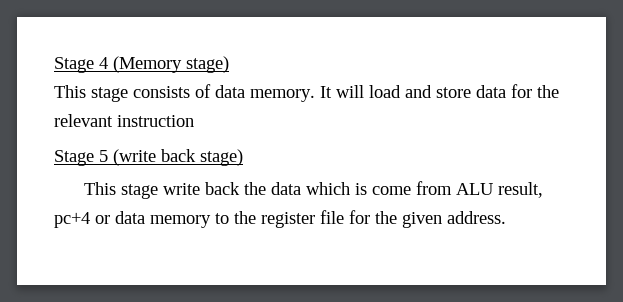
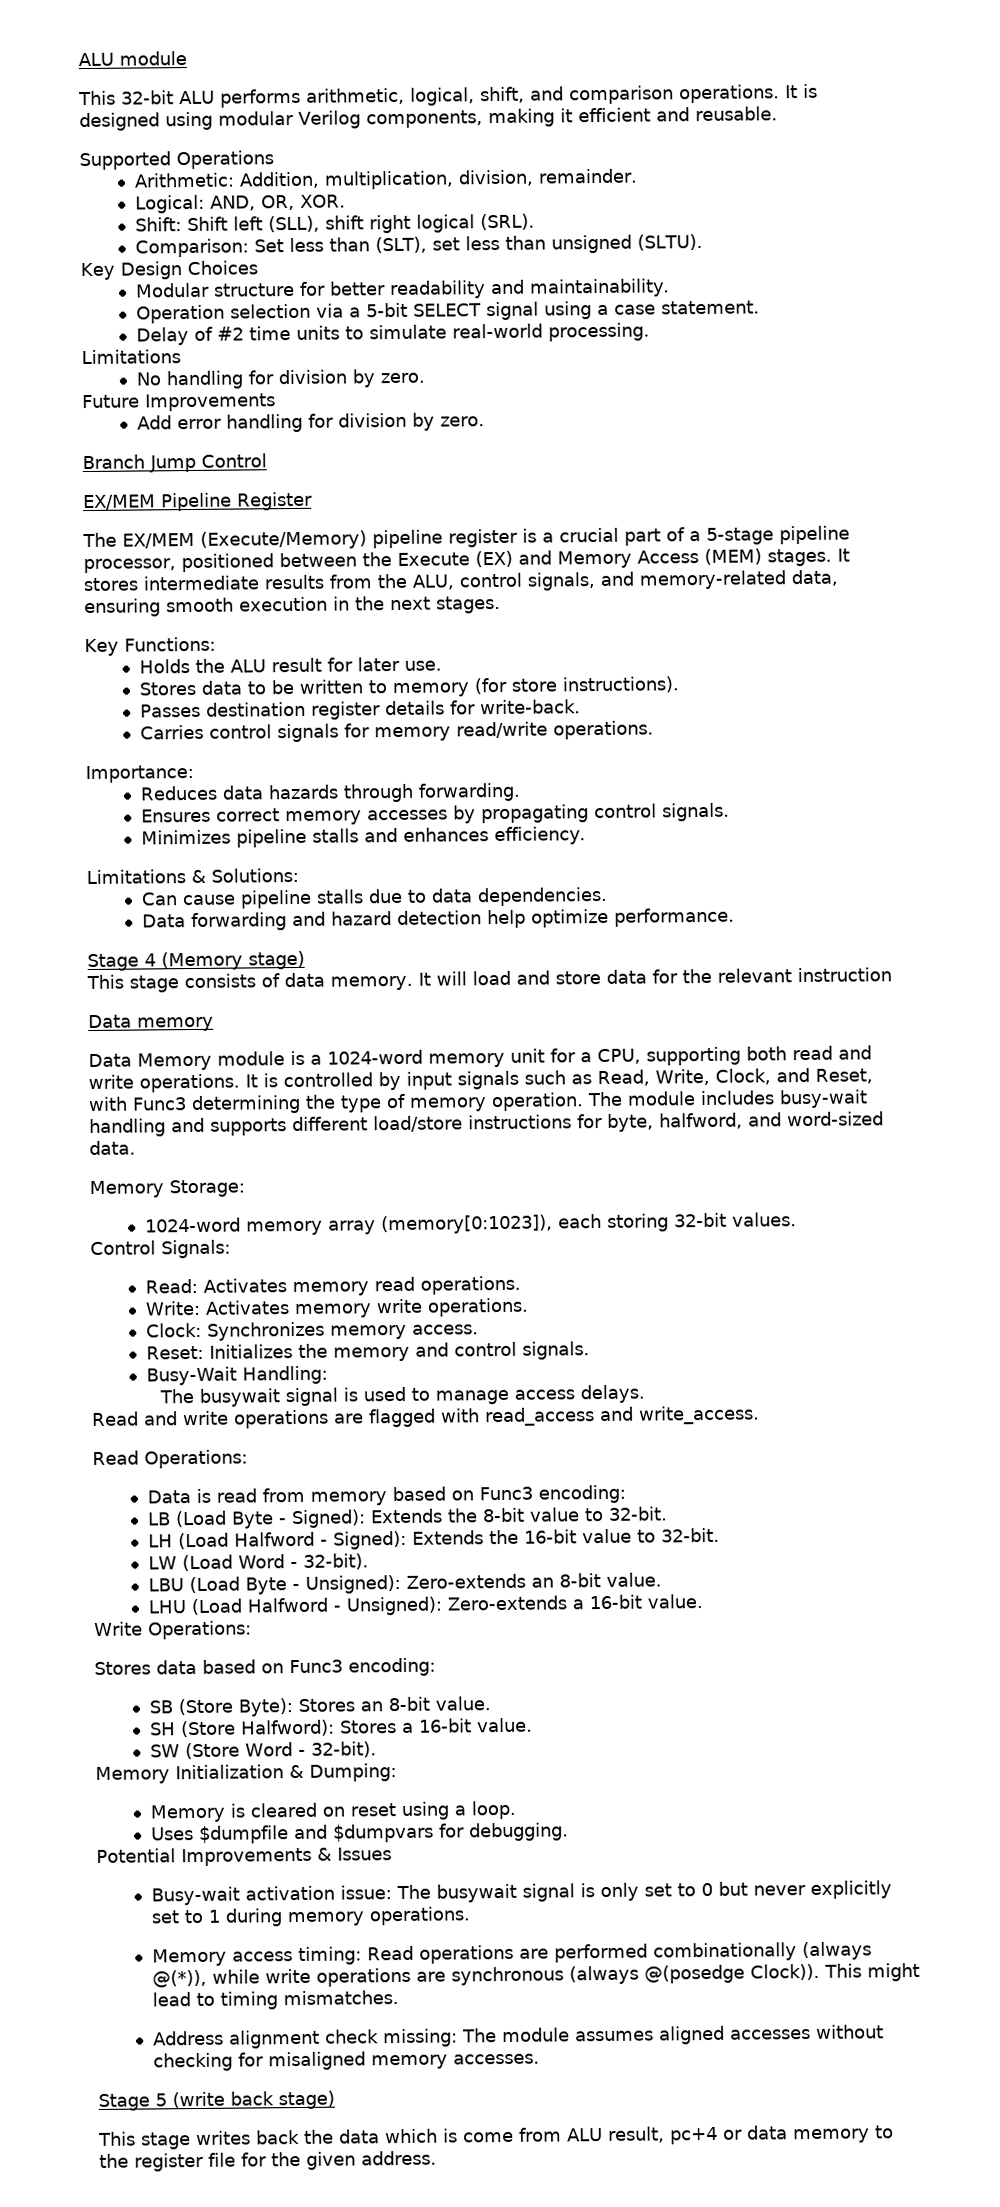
(54, 65) none -> [78,51,187,67] [78,83,818,108] [79,106,778,132] [79,150,274,171] [133,168,638,190] [134,194,346,214] [134,213,535,234] [134,233,704,258] [80,260,258,281] [134,278,671,300] [135,300,760,324] [135,322,650,346] [81,349,181,365] [135,369,425,390] [82,393,276,412] [136,412,485,433] [82,453,267,473] [83,491,313,512] [82,525,850,550] [83,548,850,574] [83,569,838,592] [84,595,501,618] [84,636,216,657] [138,656,442,674] [138,676,679,698] [139,699,581,720] [139,720,654,743] [85,764,194,784] [139,782,521,803] [140,802,730,826] [140,826,587,848] [86,867,299,885] [140,886,608,909] [141,907,735,932] ALU module // This 32-bit ALU performs arithmetic, logical, shift, and comparison operations. It is designed using modular Verilog components, making it efficient and reusable. // Supported Operations // Arithmetic: Addition, multiplication, division, remainder. // Logical: AND, OR, XOR. // Shift: Shift left (SLL), shift right logical (SRL). // Comparison: Set less than (SLT), set less than unsigned (SLTU). // Key Design Choices // Modular structure for better readability and maintainability. // Operation selection via a 5-bit SELECT signal using a case statement. // Delay of #2 time units to simulate real-world processing. // Limitations // No handling for division by zero. // Future Improvements // Add error handling for division by zero. // Branch Jump Control // EX/MEM Pipeline Register // The EX/MEM (Execute/Memory) pipeline register is a crucial part of a 5-stage pipeline processor, positioned between the Execute (EX) and Memory Access (MEM) stages. It stores intermediate results from the ALU, control signals, and memory-related data, ensuring smooth execution in the next stages. // Key Functions: // Holds the ALU result for later use. // Stores data to be written to memory (for store instructions). // Passes destination register details for write-back. // Carries control signals for memory read/write operations. // Importance: // Reduces data hazards through forwarding. // Ensures correct memory accesses by propagating control signals. // Minimizes pipeline stalls and enhances efficiency. // Limitations & Solutions: // Can cause pipeline stalls due to data dependencies. // Data forwarding and hazard detection help optimize performance. //
(194, 121) none -> [88,1014,214,1032] [88,1045,872,1071] [88,1067,873,1093] [88,1089,868,1115] [89,1111,884,1138] [89,1140,136,1156] [89,1179,245,1199] [144,1212,797,1236] [90,1239,231,1259] [144,1275,521,1297] [144,1297,529,1319] [145,1321,479,1341] [145,1341,590,1362] [145,1365,329,1386] [159,1384,646,1407] [91,1405,760,1429] [92,1449,248,1469] [146,1484,626,1506] [146,1506,668,1529] [147,1527,720,1550] [147,1553,370,1572] [147,1572,662,1595] [147,1594,703,1616] [94,1620,252,1640] [94,1657,436,1677] [148,1696,491,1717] [149,1717,533,1738] [149,1741,377,1760] [95,1763,397,1784] [149,1800,516,1823] [150,1822,569,1844] [96,1847,392,1867] [150,1880,892,1906] [150,1906,471,1927] [151,1941,872,1967] [151,1962,920,1988] [151,1990,399,2010] [152,2024,884,2049] [152,2051,540,2072] // Data memory // Data Memory module is a 1024-word memory unit for a CPU, supporting both read and write operations. It is controlled by input signals such as Read, Write, Clock, and Reset, with Func3 determining the type of memory operation. The module includes busy-wait handling and supports different load/store instructions for byte, halfword, and word-sized data. // Memory Storage: // 1024-word memory array (memory[0:1023]), each storing 32-bit values. // Control Signals: // Read: Activates memory read operations. // Write: Activates memory write operations. // Clock: Synchronizes memory access. // Reset: Initializes the memory and control signals. // Busy-Wait Handling: // The busywait signal is used to manage access delays. // Read and write operations are flagged with read_access and write_access. // Read Operations: // Data is read from memory based on Func3 encoding: // LB (Load Byte - Signed): Extends the 8-bit value to 32-bit. // LH (Load Halfword - Signed): Extends the 16-bit value to 32-bit. // LW (Load Word - 32-bit). // LBU (Load Byte - Unsigned): Zero-extends an 8-bit value. // LHU (Load Halfword - Unsigned): Zero-extends a 16-bit value. // Write Operations: // Stores data based on Func3 encoding: // SB (Store Byte): Stores an 8-bit value. // SH (Store Halfword): Stores a 16-bit value. // SW (Store Word - 32-bit). // Memory Initialization & Dumping: // Memory is cleared on reset using a loop. // Uses $dumpfile and $dumpvars for debugging. // Potential Improvements & Issues // Busy-wait activation issue: The busywait signal is only set to 0 but never explicitly set to 1 during memory operations. // Memory access timing: Read operations are performed combinationally (always @(*)), while write operations are synchronous (always @(posedge Clock)). This might lead to timing mismatches. // Address alignment check missing: The module assumes aligned accesses without checking for misaligned memory accesses.
[162,183,200,195] write -> [196,2130,251,2146] writes

